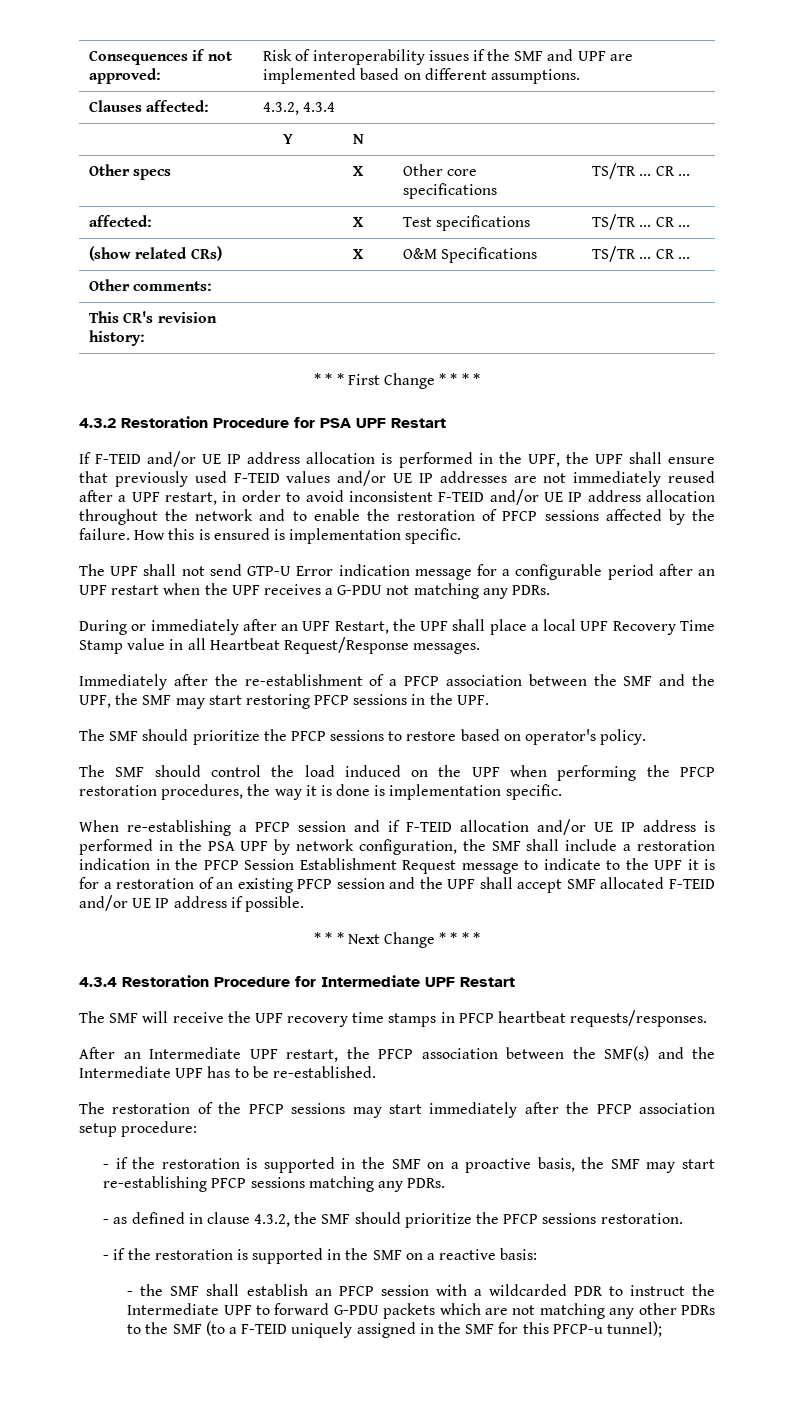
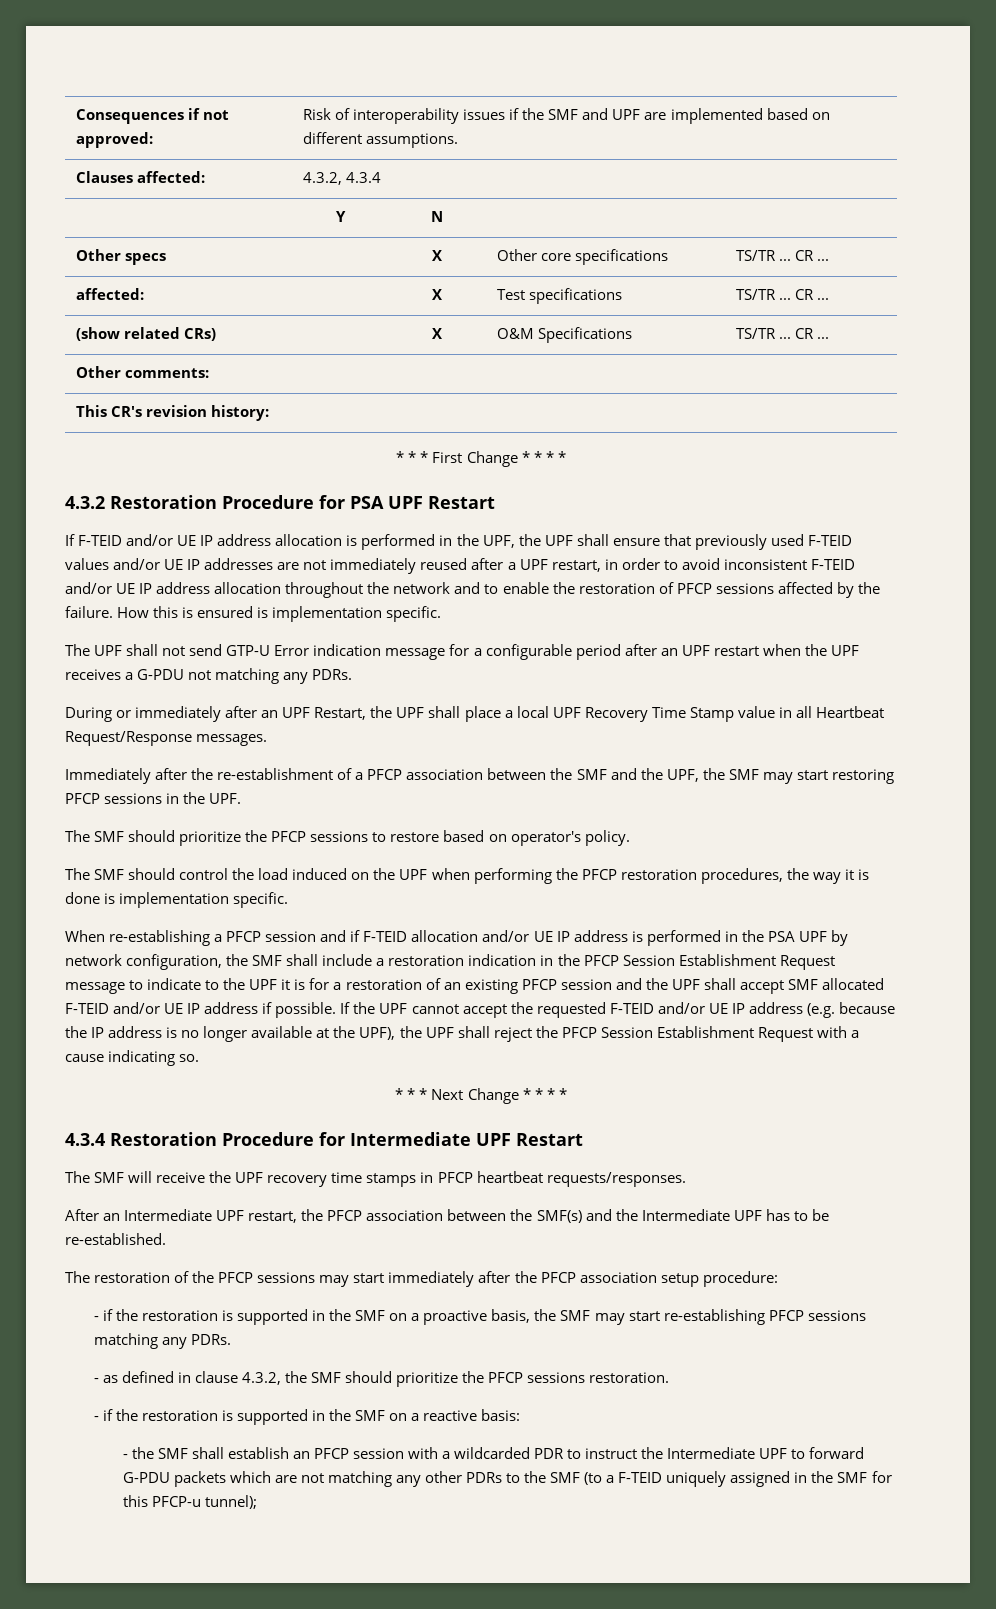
(304, 904) none -> [340,1002,895,1018] [65,1026,859,1042] [65,1050,200,1066] If the UPF cannot accept the requested F-TEID and/or UE IP address (e.g. because the IP address is no longer available at the UPF), the UPF shall reject the PFCP Session Establishment Request with a cause indicating so.

